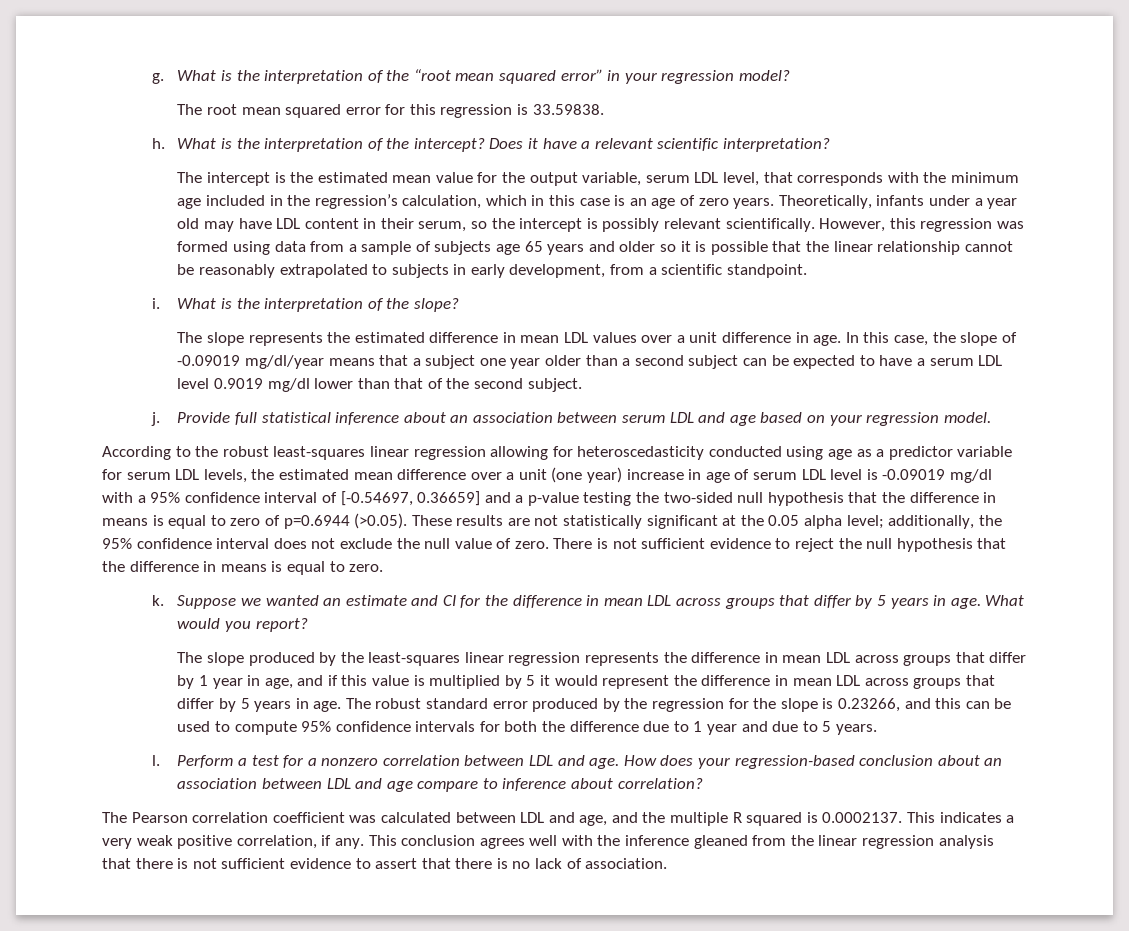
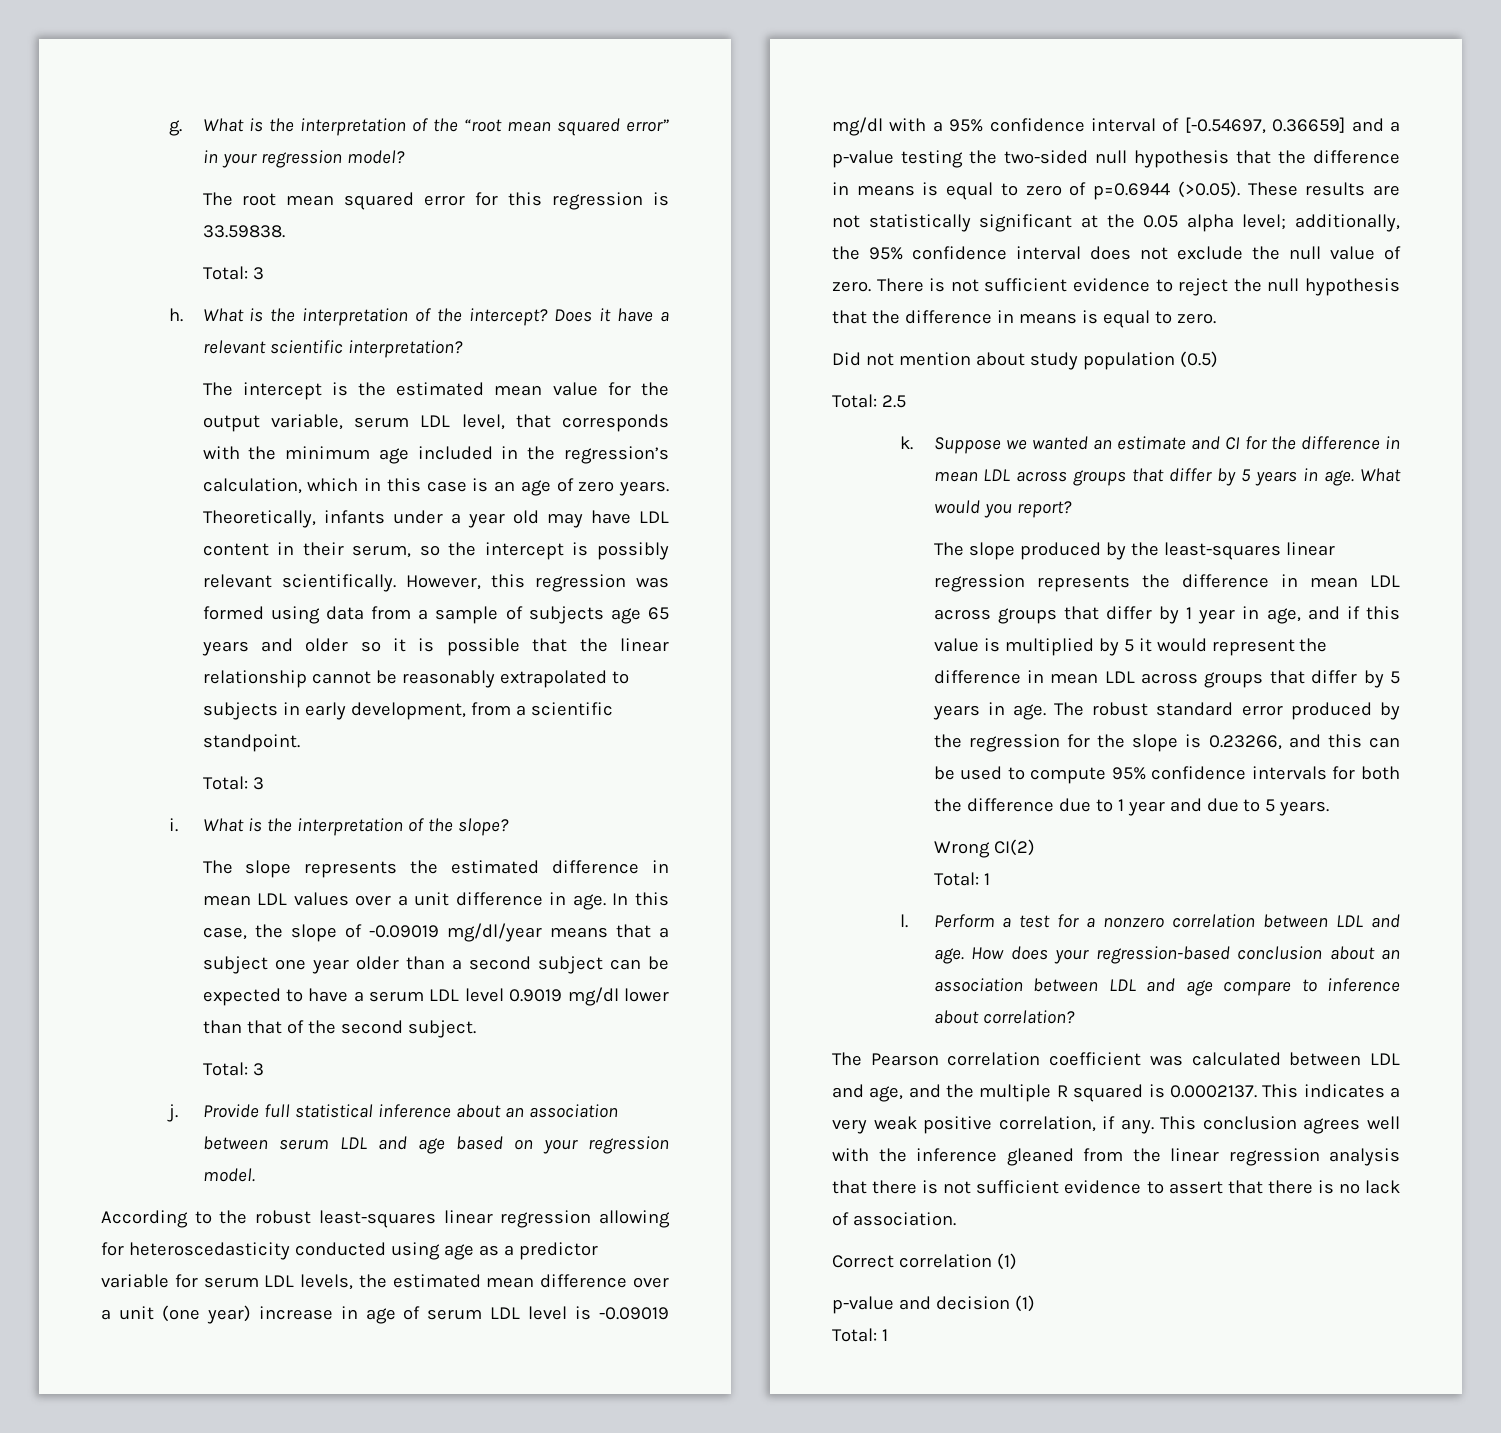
(604, 109) none -> [202,266,264,280] // Total: 3
(807, 271) none -> [202,776,264,790] // Total: 3
(582, 385) none -> [202,1062,264,1076] // Total: 3
(384, 568) none -> [832,351,1218,370] [832,394,906,408] // Did not mention about study population (0.5) // Total: 2.5
(877, 729) none -> [933,839,1035,858] [933,872,990,886] // Wrong CI(2) // Total: 1
(668, 863) none -> [832,1253,1017,1270] [832,1295,1035,1314] [832,1328,888,1342] // Correct correlation (1) // p-value and decision (1) // Total: 1

